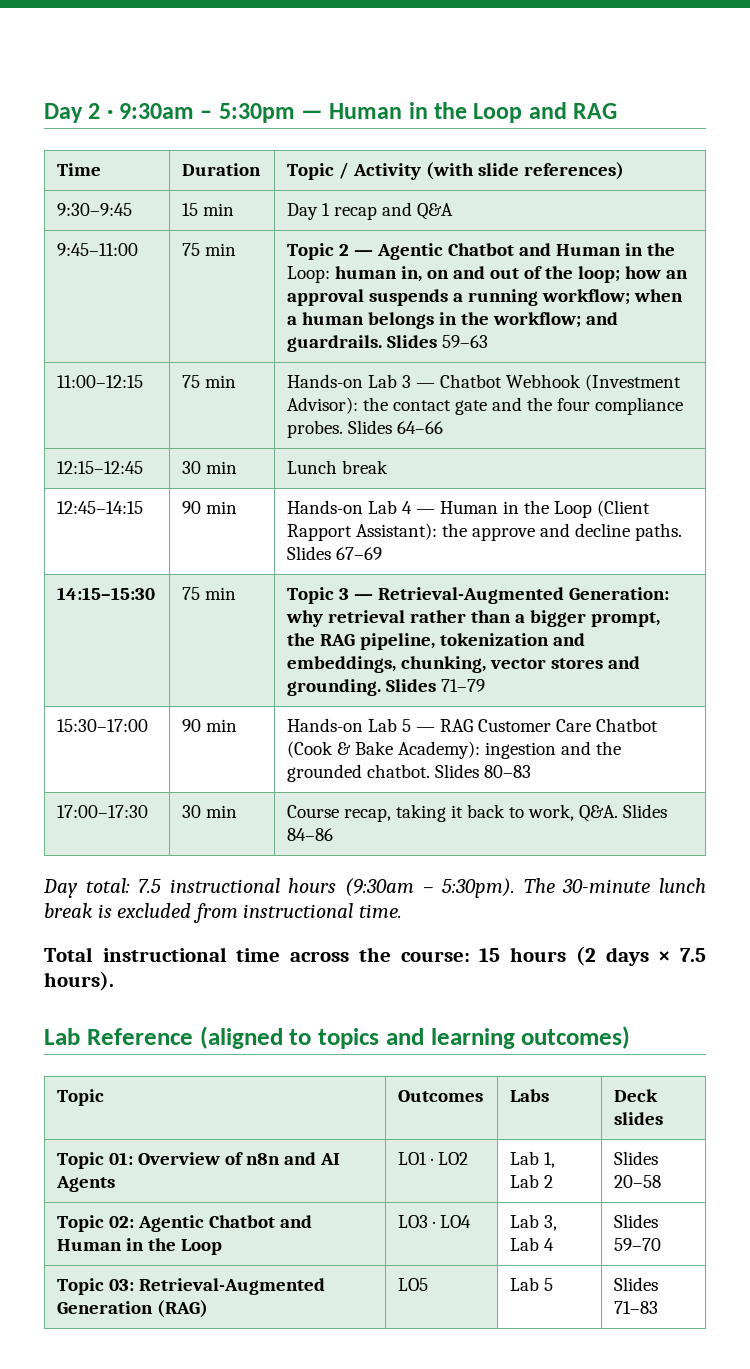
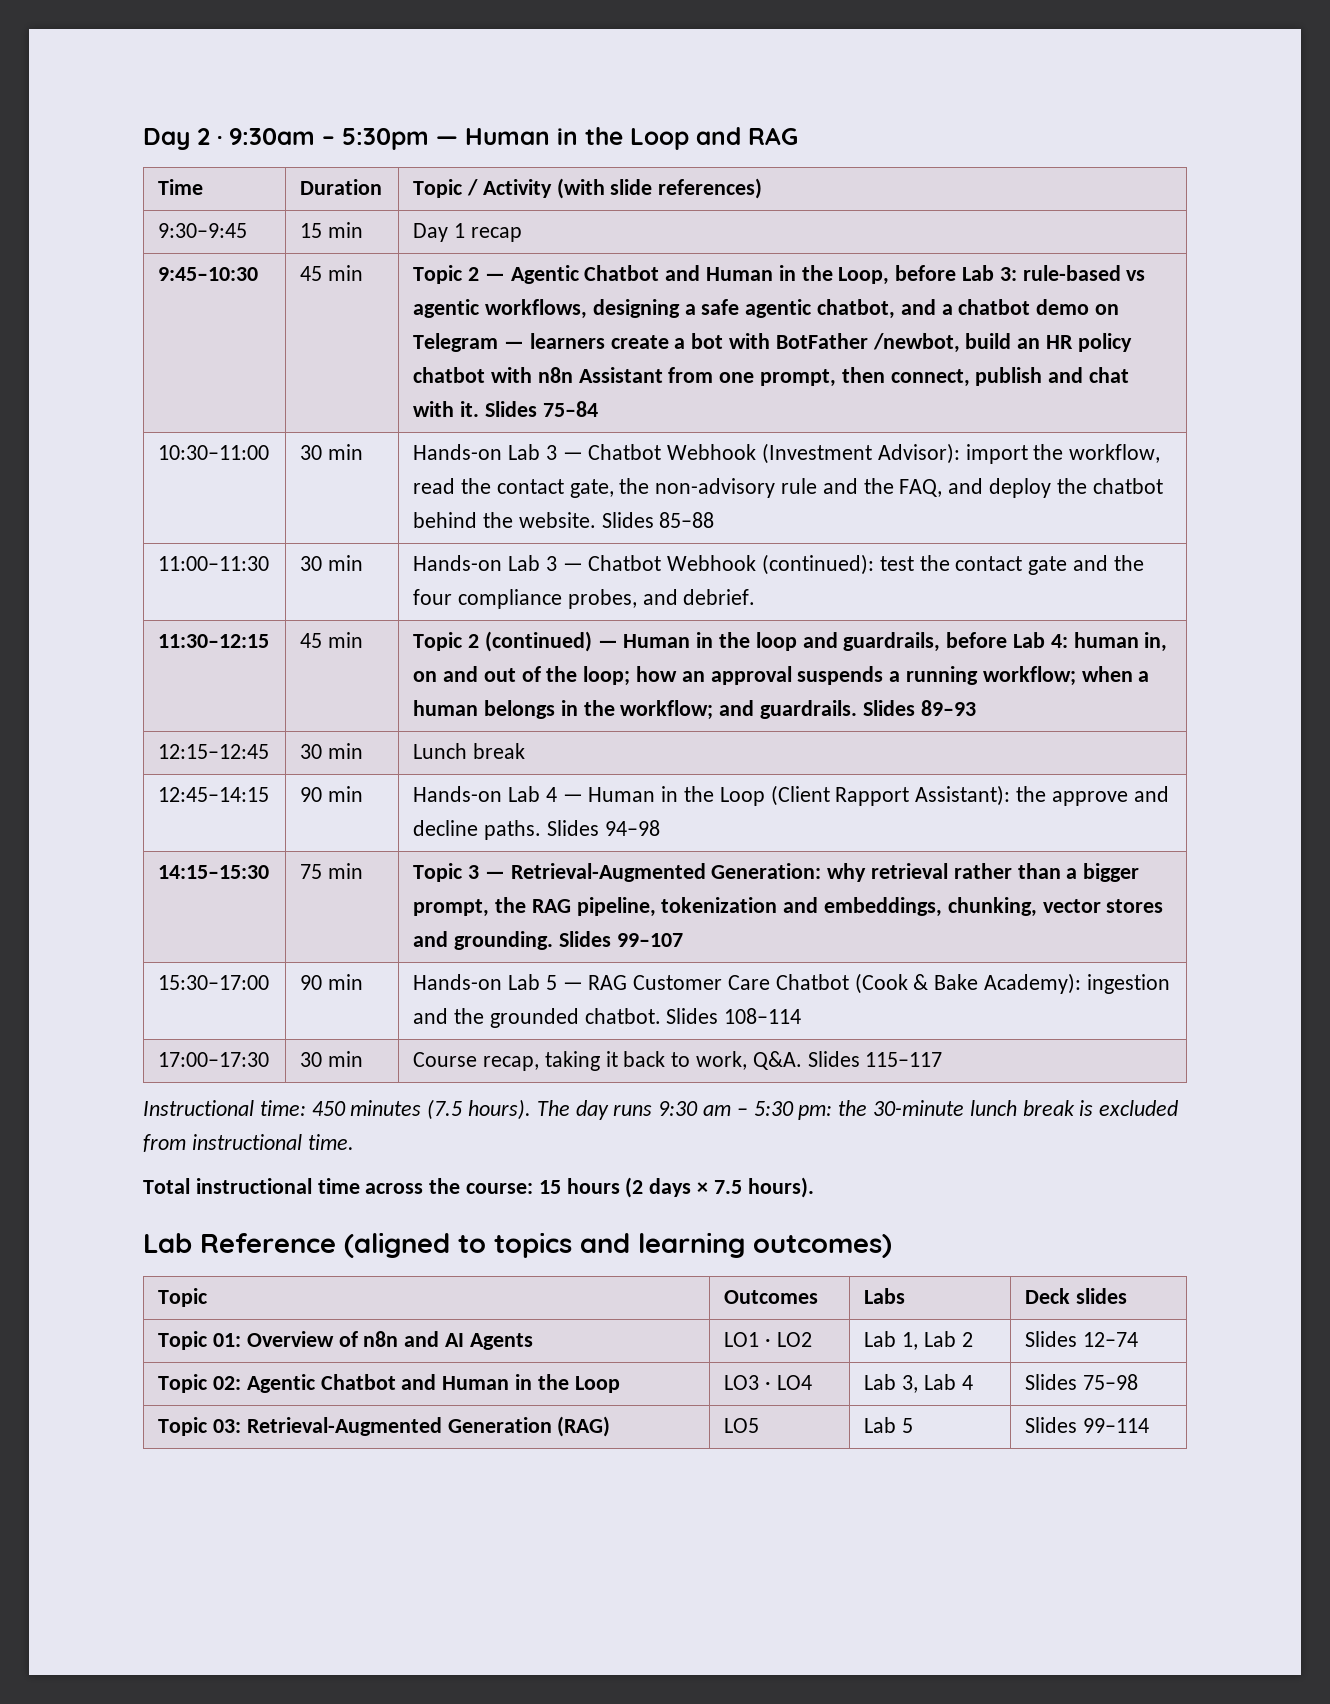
[382,202,454,220] [57,243,139,256] [182,243,201,256] and Q&A // 9:45–11:00 | 75 -> [158,267,259,281] [300,266,323,281] // 9:45–10:30 | 45
[287,266,331,283] Loop: -> [838,265,1146,285] [413,299,1119,319] [413,333,1132,353] [413,367,1129,387] [413,401,598,417] [158,445,270,460] [300,444,363,460] [413,443,1161,464] [413,478,1163,498] [413,512,715,528] [158,556,270,571] [300,555,363,571] [413,554,1144,575] [413,589,756,609] [158,634,270,648] [300,632,363,648] [413,631,1068,652] Loop, before Lab 3: rule-based vs agentic workflows, designing a safe agentic chatbot, and a chatbot demo on Telegram — learners create a bot with BotFather /newbot, build an HR policy chatbot with n8n Assistant from one prompt, then connect, publish and chat with it. Slides 75–84 // 10:30–11:00 | 30 min | Hands-on Lab 3 — Chatbot Webhook (Investment Advisor): import the workflow, read the contact gate, the non-advisory rule and the FAQ, and deploy the chatbot behind the website. Slides 85–88 // 11:00–11:30 | 30 min | Hands-on Lab 3 — Chatbot Webhook (continued): test the contact gate and the four compliance probes, and debrief. // 11:30–12:15 | 45 min | Topic 2 (continued) — Human in the loop and guardrails, before Lab 4:
[442,335,489,348] [57,375,144,388] [182,375,237,388] [287,374,682,391] [287,397,684,415] [287,420,444,438] 59–63 // 11:00–12:15 | 75 min | Hands-on Lab 3 — Chatbot Webhook (Investment Advisor): the contact gate and the four compliance probes. Slides 64–66 -> [920,700,976,716] 89–93
[336,547,383,560] 67–69 -> [604,820,660,836] 94–98
[441,679,486,692] 71–79 -> [616,933,683,947] 99–107
[484,765,532,778] 80–83 -> [724,1008,802,1024] 108–114
[287,828,334,841] [43,878,555,898] 84–86 // Day total: 7.5 instructional hours (9:30am – 5:30pm). The -> [865,1052,943,1067] [143,1099,868,1120] 115–117 // Instructional time: 450 minutes (7.5 hours). The day runs 9:30 am – 5:30 pm: the
[614,1175,662,1188] 20–58 -> [1082,1332,1138,1347] 12–74
[614,1238,662,1251] 59–70 -> [1082,1374,1138,1390] 75–98
[614,1301,659,1314] 71–83 -> [1082,1418,1149,1433] 99–114

